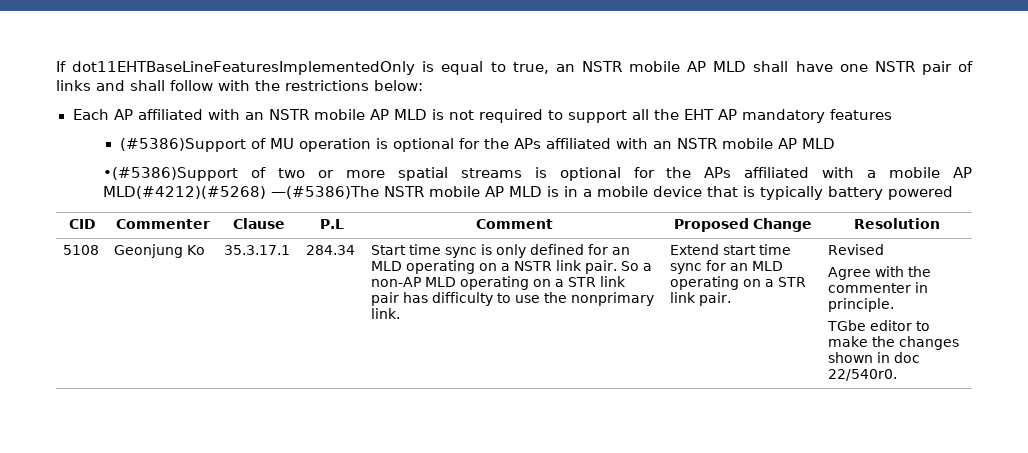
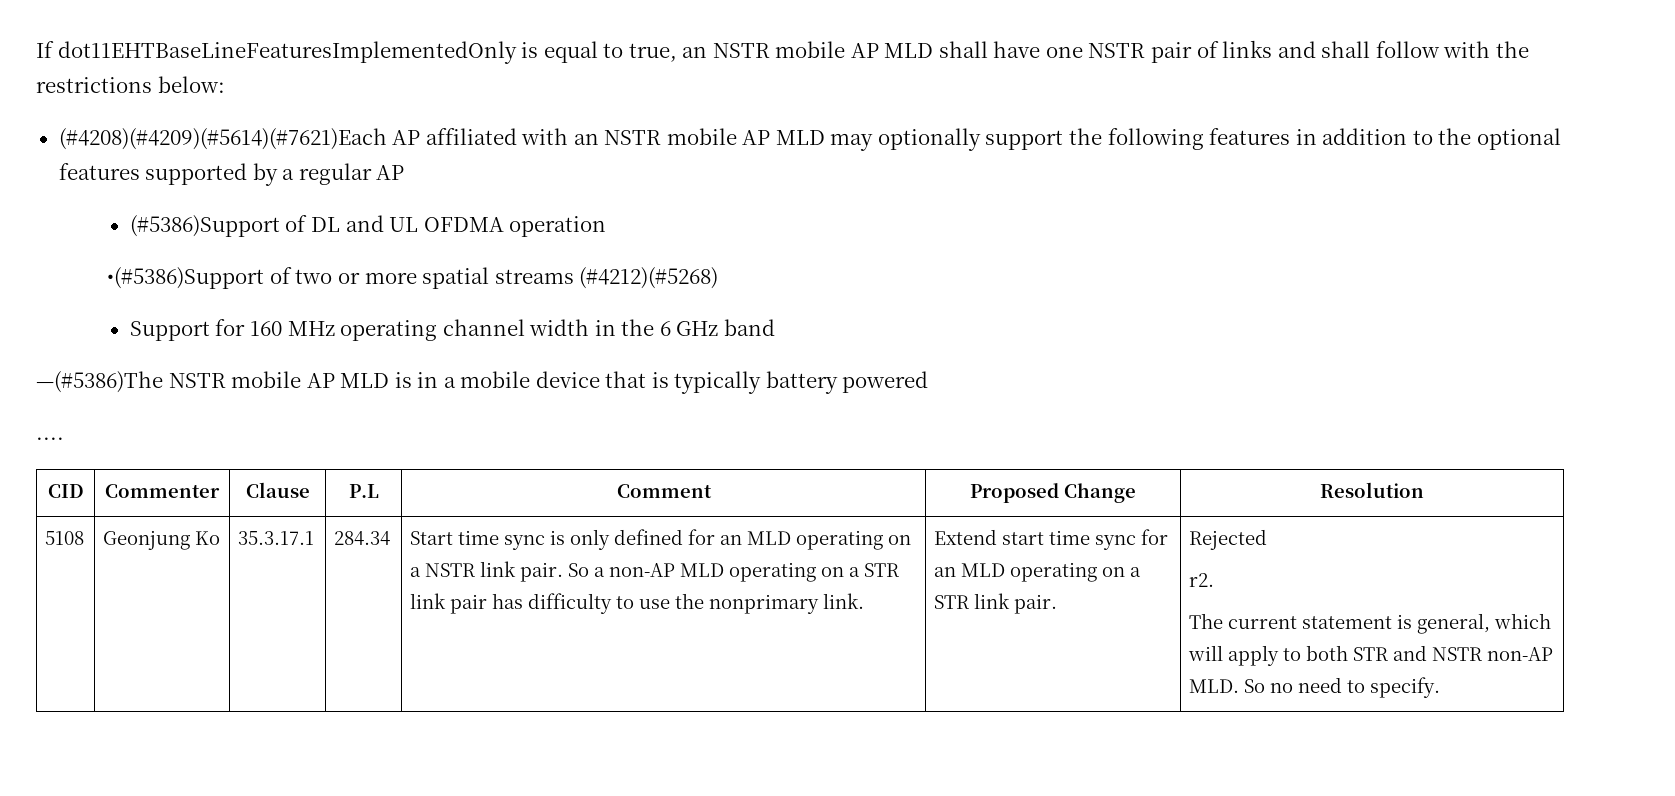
[72,109,109,120] Each -> [58,128,387,150] (#4208)(#4209)(#5614)(#7621)Each
[431,109,892,123] is not required to support all the EHT AP mandatory features -> [830,128,1561,151] [58,163,405,186] may optionally support the following features in addition to the optional features supported by a regular AP
[269,138,835,152] MU operation is optional for the APs affiliated with an NSTR mobile AP MLD -> [310,215,607,237] DL and UL OFDMA operation
[534,167,972,181] [103,186,267,199] is optional for the APs affiliated with a mobile AP MLD(#4212)(#5268) -> [579,267,719,289] [129,319,775,341] (#4212)(#5268) // Support for 160 MHz operating channel width in the 6 GHz band //
(954, 193) none -> [36,437,64,440] // ....
[828,244,885,255] [828,266,932,280] [828,282,929,293] [828,298,895,312] [827,320,931,331] [828,336,960,350] [828,352,921,363] [828,369,898,381] Revised // Agree with the commenter in principle. // TGbe editor to make the changes shown in doc 22/540r0. -> [1189,529,1268,550] [1189,573,1215,587] [1189,613,1552,634] [1188,645,1554,666] [1189,677,1441,698] Rejected // r2. // The current statement is general, which will apply to both STR and NSTR non-AP MLD. So no need to specify.

